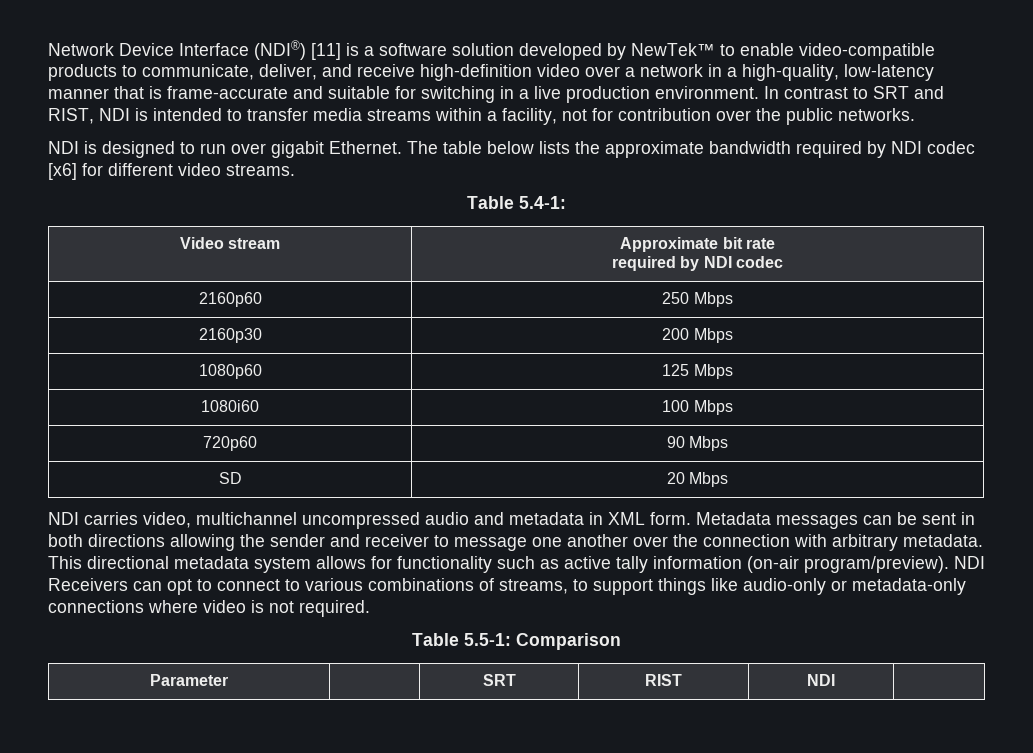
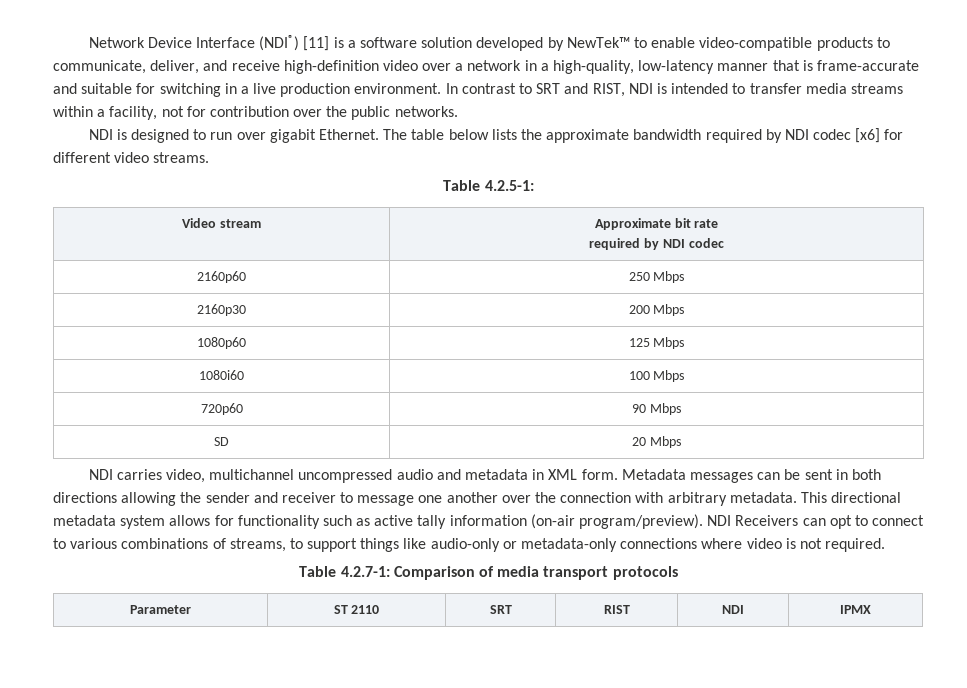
[519,196,566,209] 5.4-1: -> [484,180,534,191] 4.2.5-1:
[464,633,511,646] 5.5-1: -> [340,566,390,577] 4.2.7-1:
(621, 641) none -> [479,566,678,580] of media transport protocols
(228, 680) none -> [333,605,380,614] ST 2110
(835, 680) none -> [840,605,871,614] IPMX

